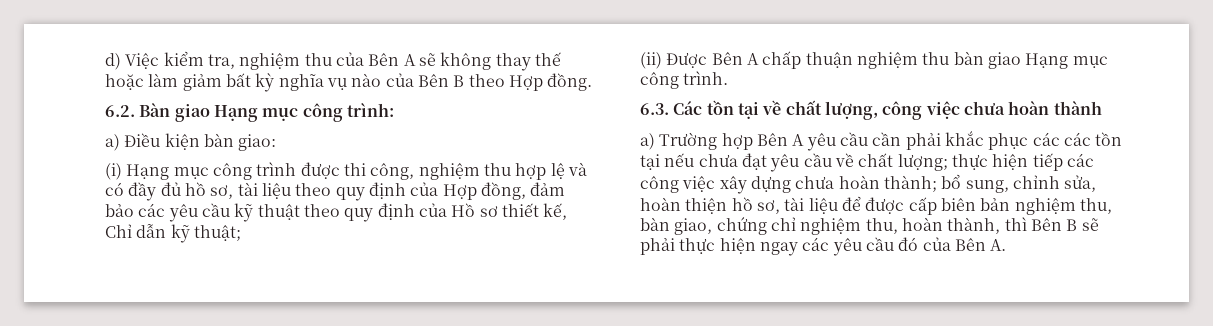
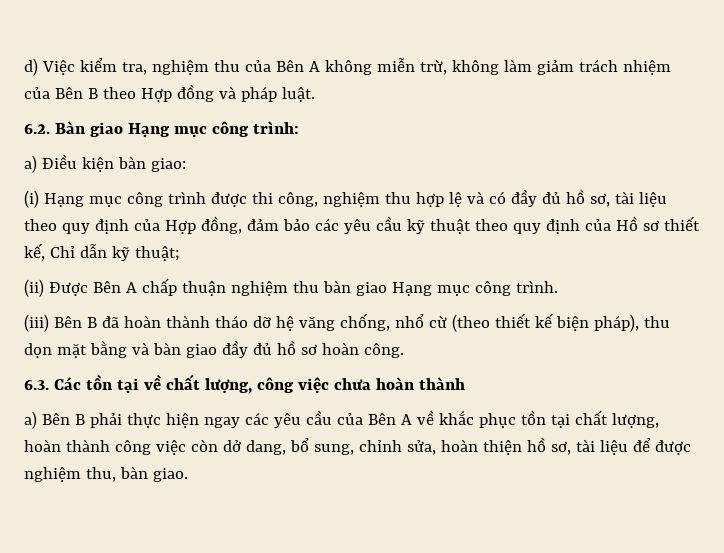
[418,52,561,71] [105,73,382,92] sẽ không thay thế hoặc làm giảm bất kỳ nghĩa vụ nào -> [324,58,671,75] không miễn trừ, không làm giảm trách nhiệm
[547,73,593,91] đồng. -> [176,84,315,102] đồng và pháp luật.
(729, 78) none -> [24,313,670,332] [24,340,404,358] // (iii) Bên B đã hoàn thành tháo dỡ hệ văng chống, nhổ cừ (theo thiết kế biện pháp), thu dọn mặt bằng và bàn giao đầy đủ hồ sơ hoàn công.
[659,131,1123,151] [640,153,1094,172] [640,175,937,194] Trường hợp Bên A yêu cầu cần phải khắc phục các các tồn tại nếu chưa đạt yêu cầu về chất lượng; thực hiện tiếp các công việc xây dựng chưa hoàn thành; -> [41,410,659,428] [24,439,286,455] Bên B phải thực hiện ngay các yêu cầu của Bên A về khắc phục tồn tại chất lượng, hoàn thành công việc còn dở dang,
[908,197,1112,215] [640,217,1099,235] [640,237,1007,256] cấp biên bản nghiệm thu, bàn giao, chứng chỉ nghiệm thu, hoàn thành, thì Bên B sẽ phải thực hiện ngay các yêu cầu đó của Bên A. -> [24,466,188,482] nghiệm thu, bàn giao.

